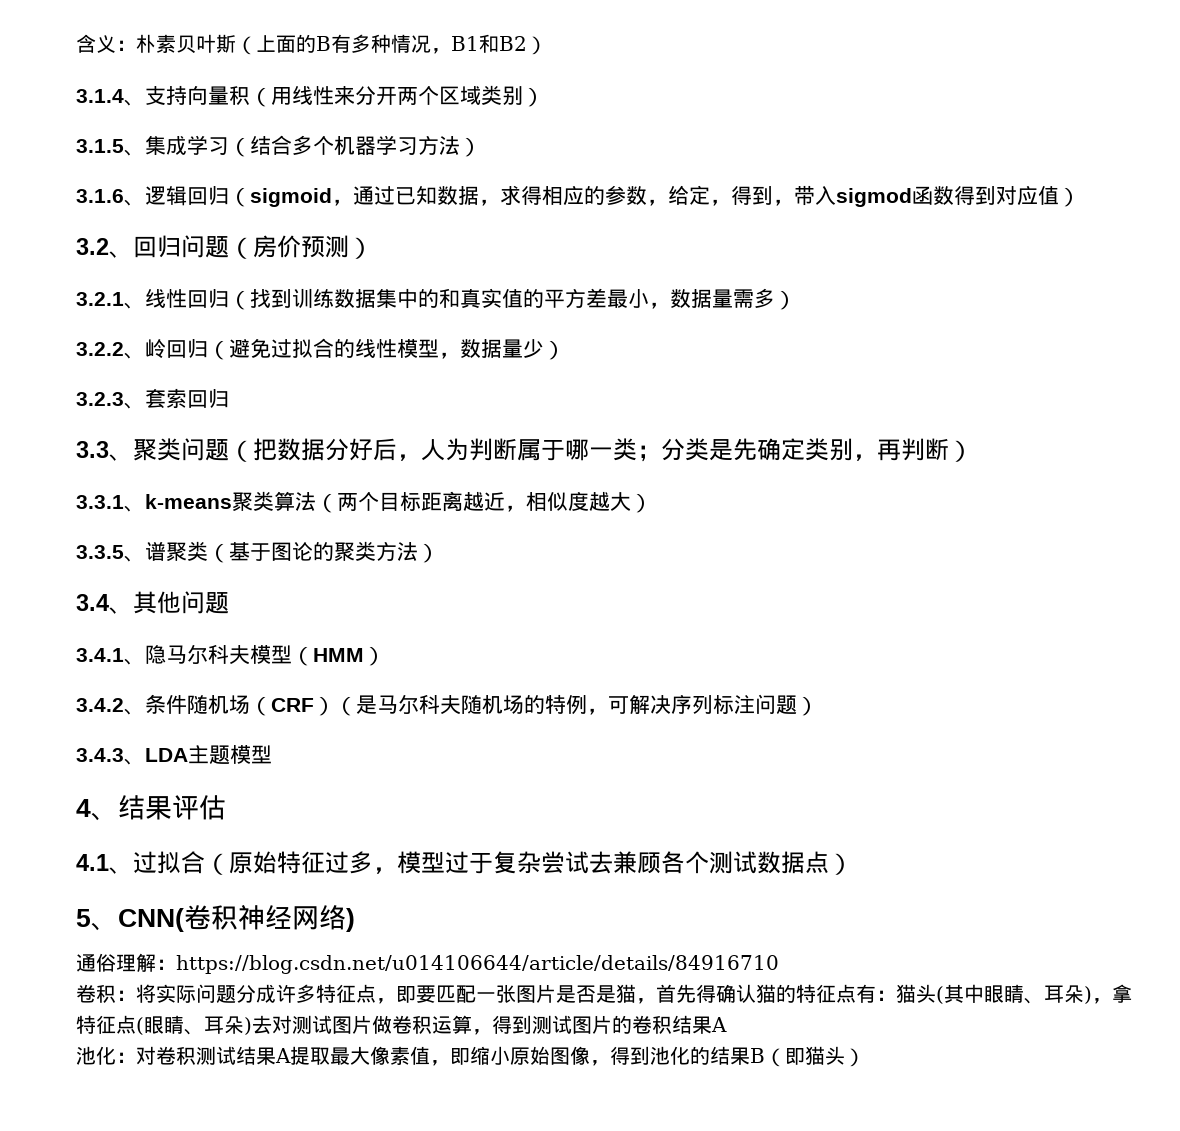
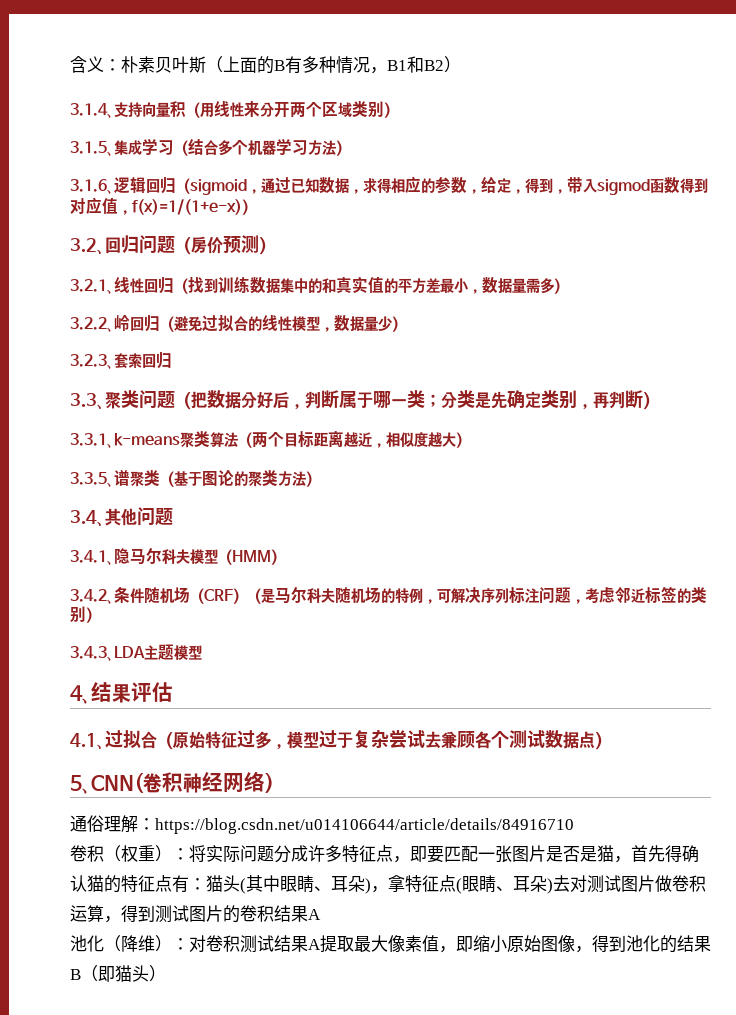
(1059, 195) none -> [118,199,242,215] ，f(x)=1/(1+e-x)
[421,438,469,461] 人为 -> (305, 407) none
(797, 705) none -> [571,586,707,604] [70,606,86,622] ，考虑邻近标签的类别
(116, 993) none -> [104,845,172,862] （权重）
(116, 1055) none -> [104,935,172,952] （降维）

